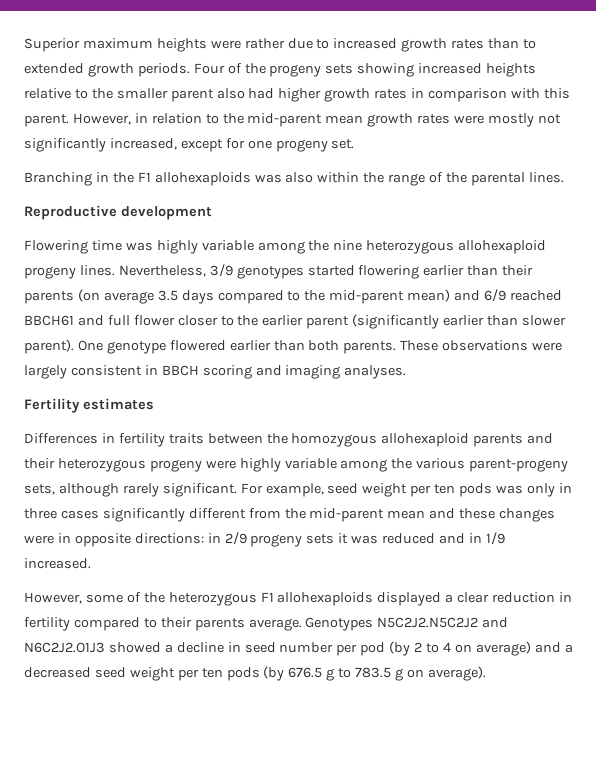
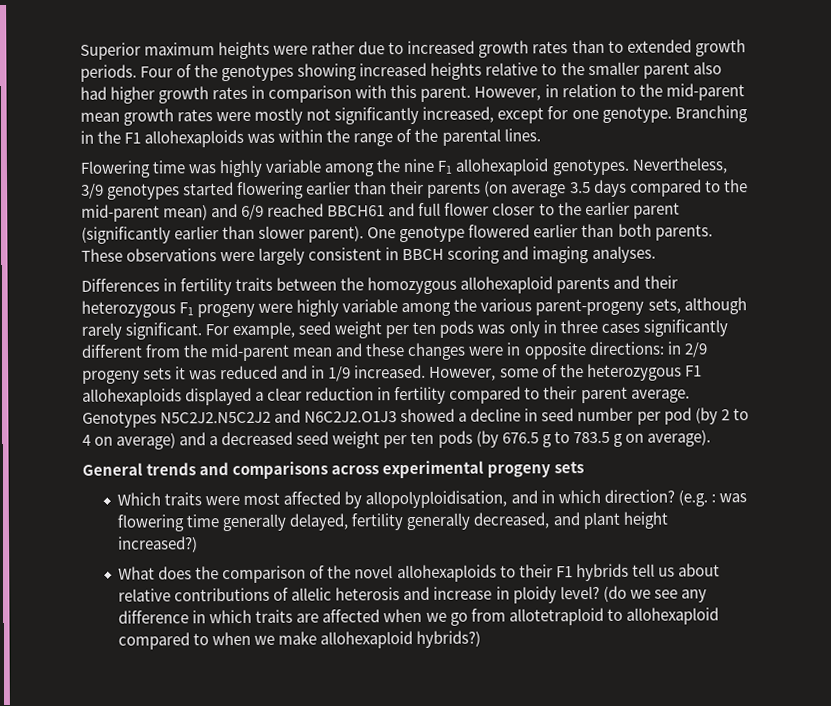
[269,64,354,77] progeny sets -> [221,64,295,82] genotypes
[275,139,355,152] progeny set. // -> [601,106,672,123] genotype.
[285,172,314,183] also -> (276, 138) none
[24,205,212,220] // Reproductive development -> (541, 135) none
[366,240,547,254] [24,265,115,279] heterozygous allohexaploid progeny lines. -> [437,158,630,176] F1 allohexaploid genotypes.
[24,398,154,413] // Fertility estimates -> (656, 254) none
(146, 465) none -> [179,302,195,316] F1
(91, 563) // -> (427, 371) none
[194,618,245,631] parents -> [580,386,628,404] parent
(486, 673) none -> [82,460,585,480] [117,489,747,509] [117,511,668,532] [118,536,199,553] [118,563,720,584] [118,585,707,604] [118,607,719,626] [118,630,482,650] // General trends and comparisons across experimental progeny sets // Which traits were most affected by allopolyploidisation, and in which direction? (e.g. : was flowering time generally delayed, fertility generally decreased, and plant height increased?) // What does the comparison of the novel allohexaploids to their F1 hybrids tell us about relative contributions of allelic heterosis and increase in ploidy level? (do we see any difference in which traits are affected when we go from allotetraploid to allohexaploid compared to when we make allohexaploid hybrids?)

